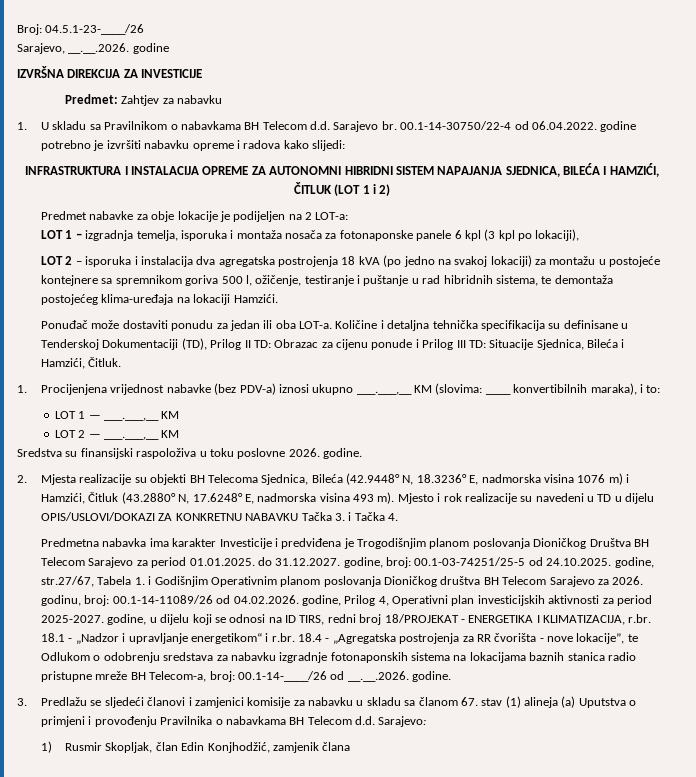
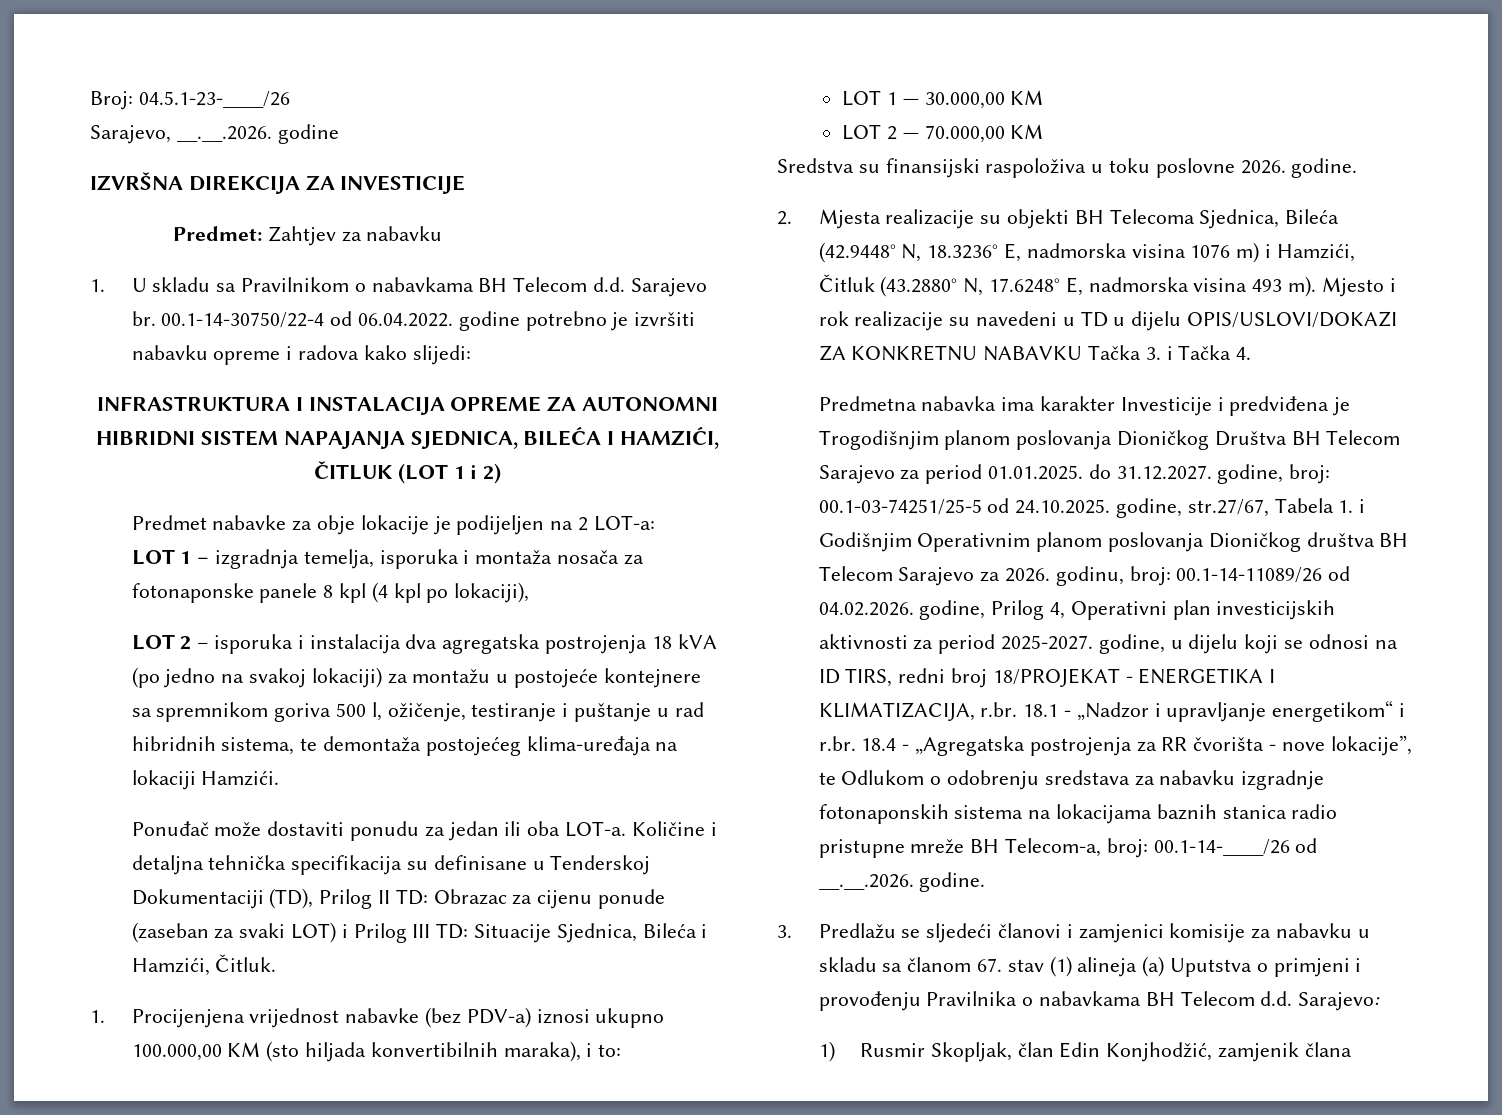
[454,229,496,241] 6 kpl (3 -> [323,582,388,603] 8 kpl (4
(413, 344) none -> [131,922,336,943] (zaseban za svaki LOT)
[356,383,511,395] ___.___,__ KM (slovima: ____ -> [131,1041,366,1062] 100.000,00 KM (sto hiljada
[103,417,159,421] ___.___,__ -> [924,92,1005,109] 30.000,00
[103,436,159,440] ___.___,__ -> [924,125,1005,143] 70.000,00

